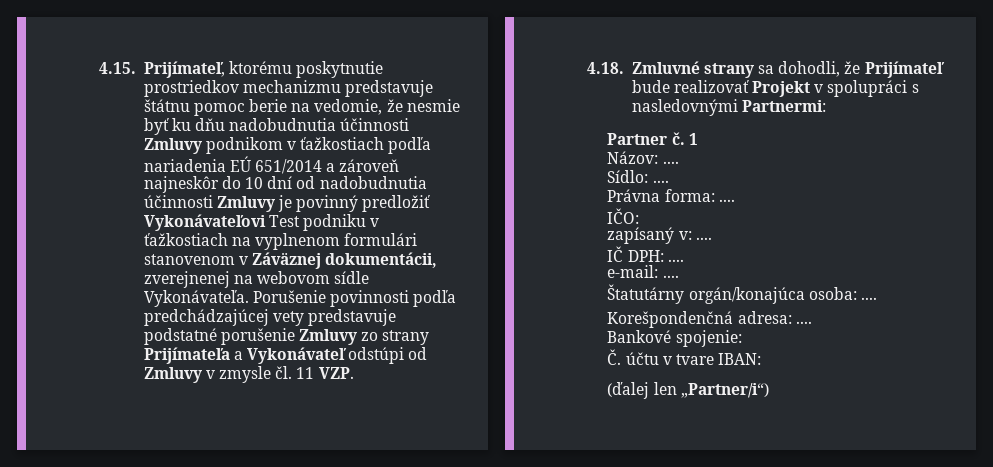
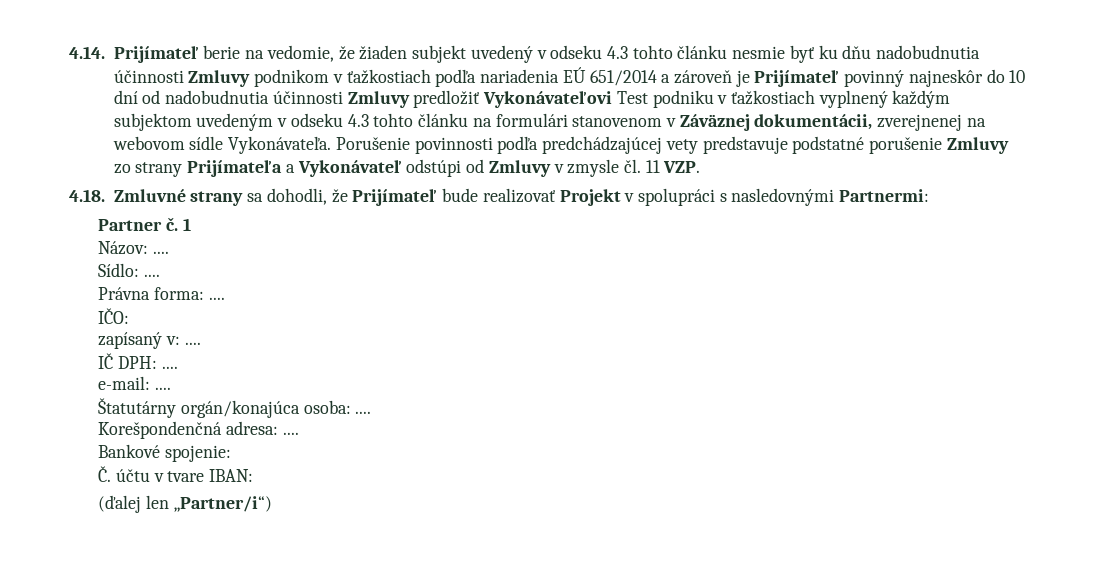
[99,61,384,78] [143,80,434,97] [143,99,403,116] 4.15. Prijímateľ, ktorému poskytnutie prostriedkov mechanizmu predstavuje štátnu pomoc berie na vedomie, že -> [69,45,728,63] 4.14. Prijímateľ berie na vedomie, že žiaden subjekt uvedený v odseku 4.3 tohto článku
(400, 165) none -> [735,70,905,87] je Prijímateľ povinný
[278,195,359,212] je povinný -> (410, 99) none
[231,233,341,250] na vyplnenom -> [818,90,951,108] [113,113,492,131] vyplnený každým subjektom uvedeným v odseku 4.3 tohto článku na

